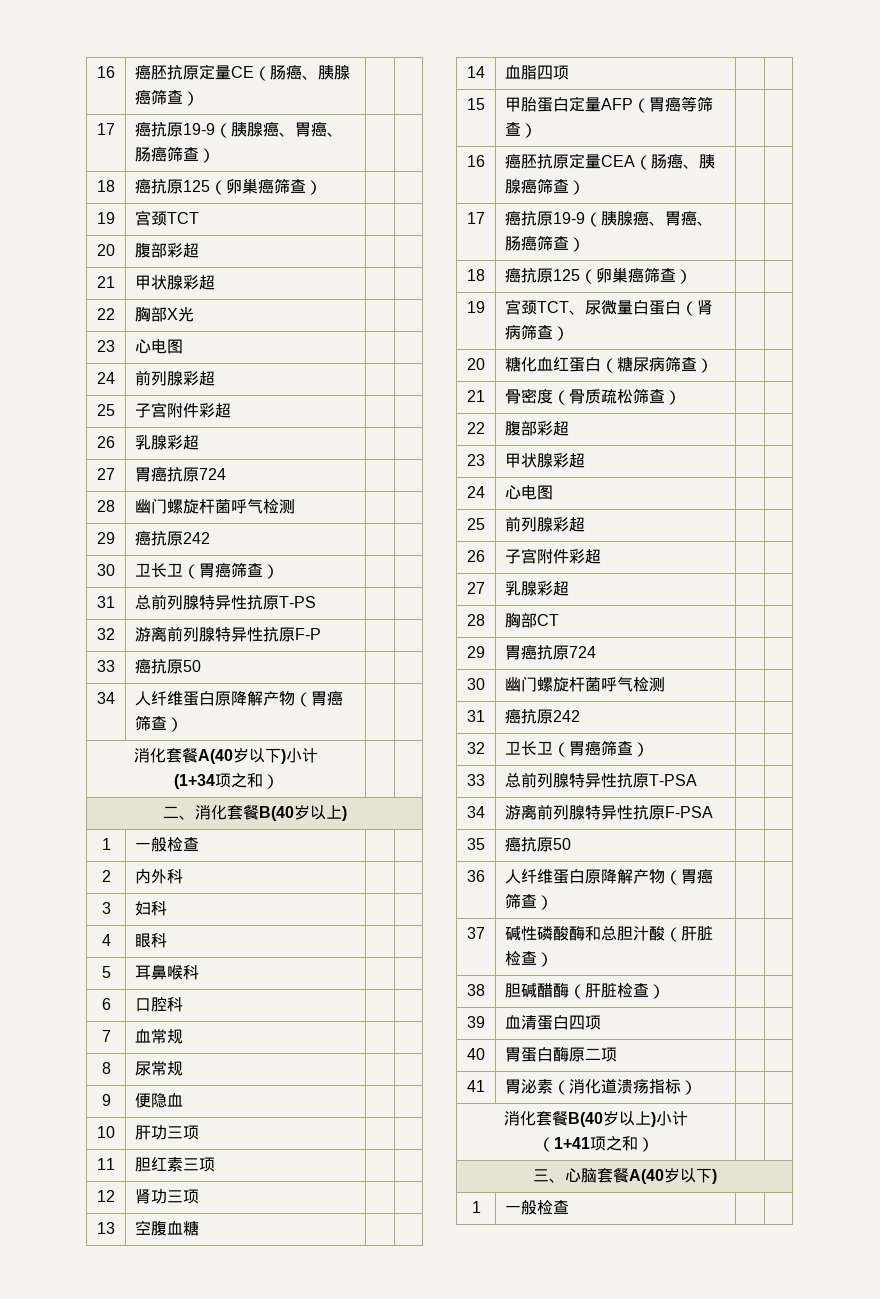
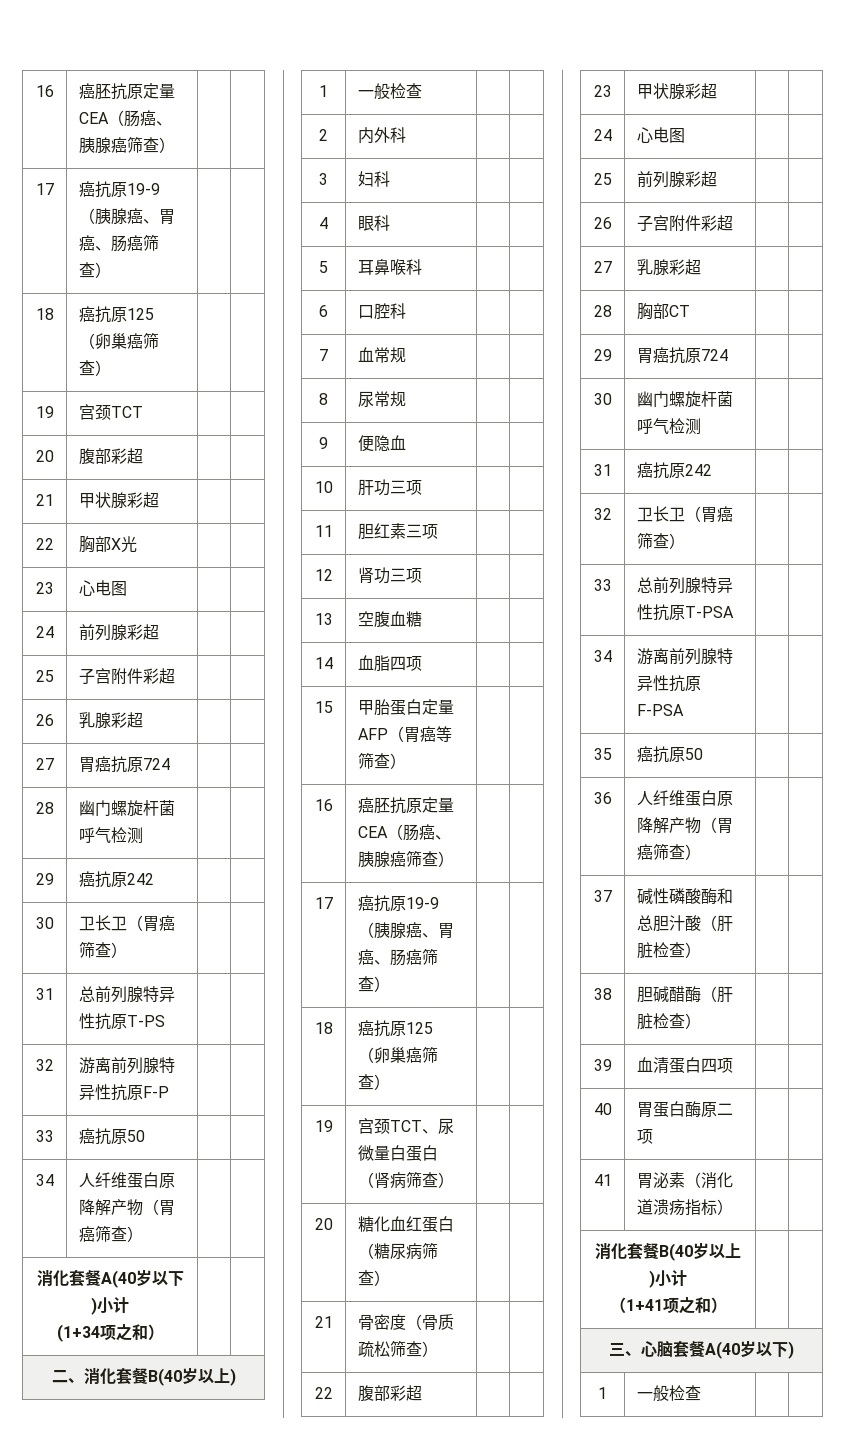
[97,66,115,78] [135,64,255,80] 16 | 癌胚抗原定量CE -> [35,85,54,97] [78,83,175,100] [78,112,109,124] 16 | 癌胚抗原定量CEA

